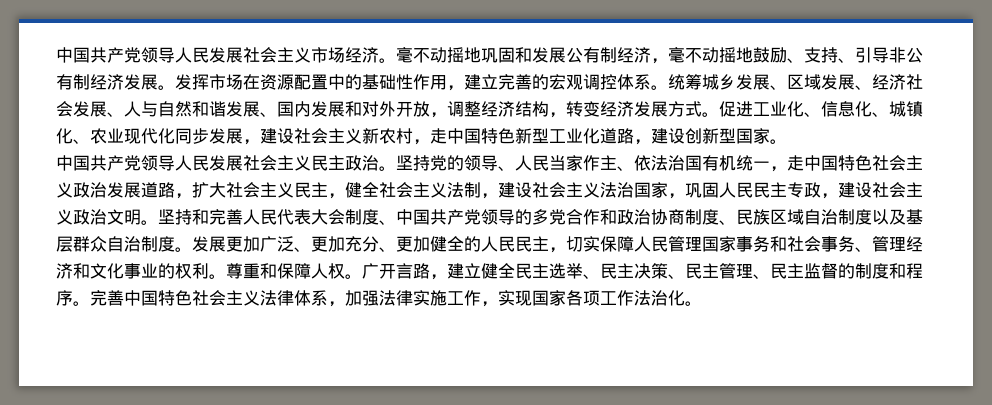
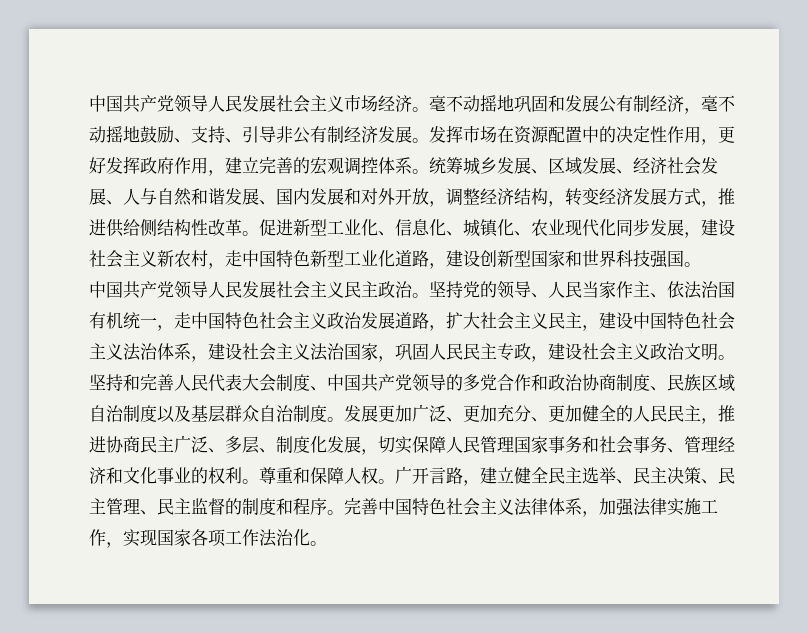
[362,74,396,90] 基础 -> [616,126,650,143] 决定
(464, 88) none -> [718,126,735,143] [89,156,225,176] 更好发挥政府作用，
[702,101,753,117] 。促进 -> [701,188,735,207] [89,219,327,237] ，推进供给侧结构性改革。促进新型
(770, 136) none -> [565,250,684,268] 和世界科技强国
[345,182,481,198] 健全社会主义法制 -> [599,312,735,330] [89,343,191,361] 建设中国特色社会主义法治体系
(566, 250) none -> [718,405,735,422] [89,435,378,455] 推进协商民主广泛、多层、制度化发展，

